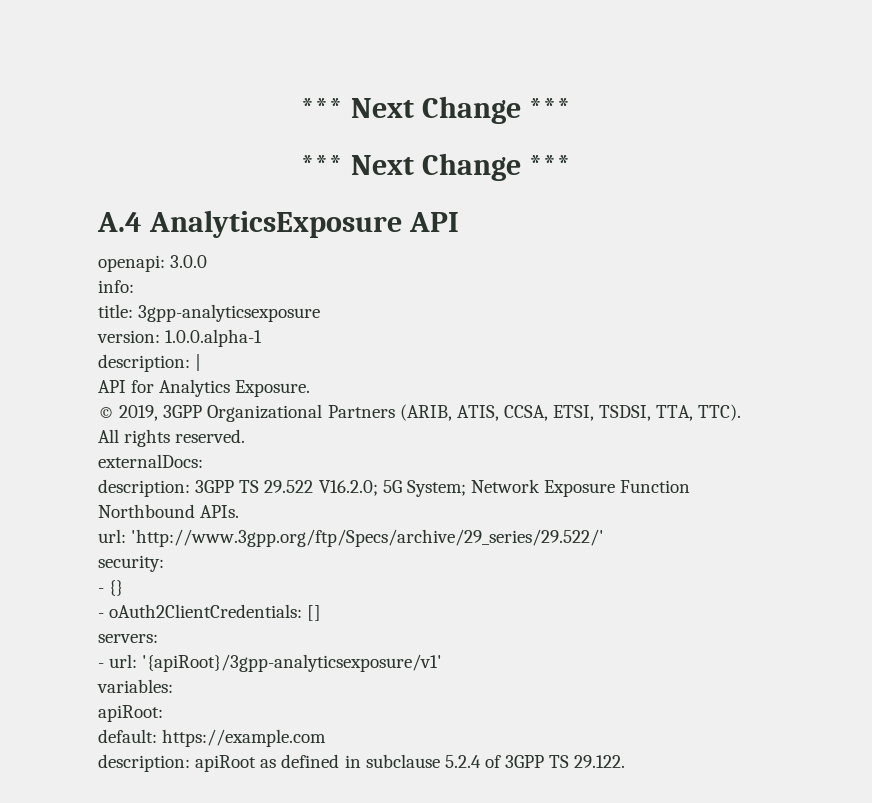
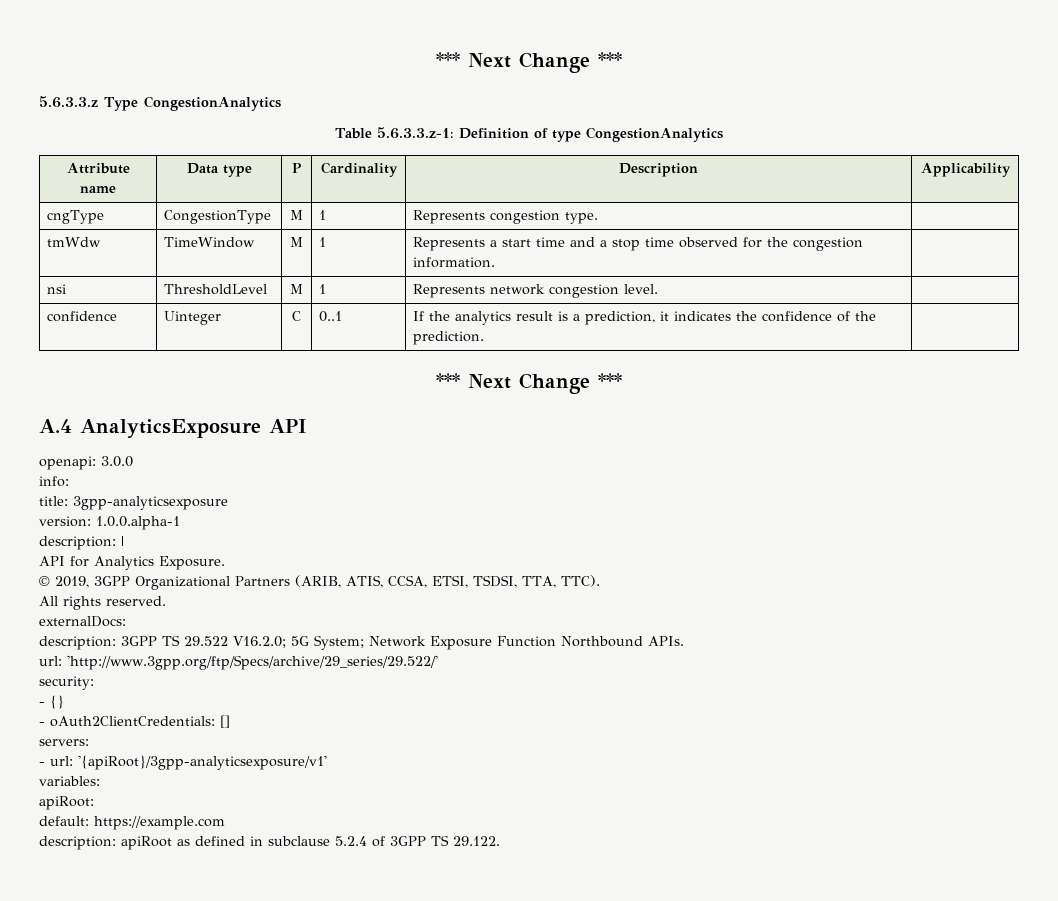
[301,96,571,124] *** Next Change *** -> [436,52,622,73] [39,96,281,111] [335,127,723,142] [66,163,130,174] [80,186,116,193] [186,163,252,177] [292,163,301,173] [320,162,398,177] [619,163,698,177] [920,163,1011,177] [47,210,105,224] [164,210,272,224] [290,210,303,220] [319,210,327,220] [413,210,599,224] [47,237,102,247] [164,237,256,248] [290,237,303,247] [319,237,327,247] [413,237,864,251] [413,257,496,268] [47,284,67,294] [164,284,268,295] [290,284,303,294] [319,284,327,294] [413,284,659,298] [47,311,118,322] [164,311,222,325] [292,311,301,321] [319,311,343,322] [413,311,877,325] [413,331,485,345] *** Next Change *** // 5.6.3.3.z Type CongestionAnalytics // Table 5.6.3.3.z-1: Definition of type CongestionAnalytics // Attribute name | Data type | P | Cardinality | Description | Applicability // cngType | CongestionType | M | 1 | Represents congestion type. | // tmWdw | TimeWindow | M | 1 | Represents a start time and a stop time observed for the congestion information. | // nsi | ThresholdLevel | M | 1 | Represents network congestion level. | // confidence | Uinteger | C | 0..1 | If the analytics result is a prediction, it indicates the confidence of the prediction. |

